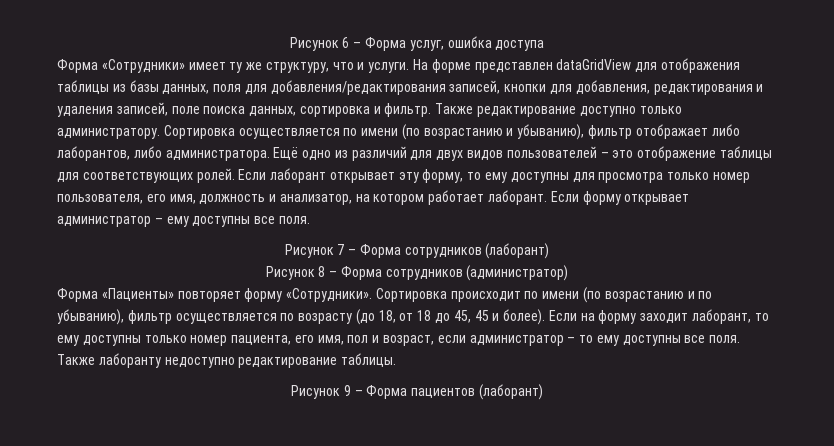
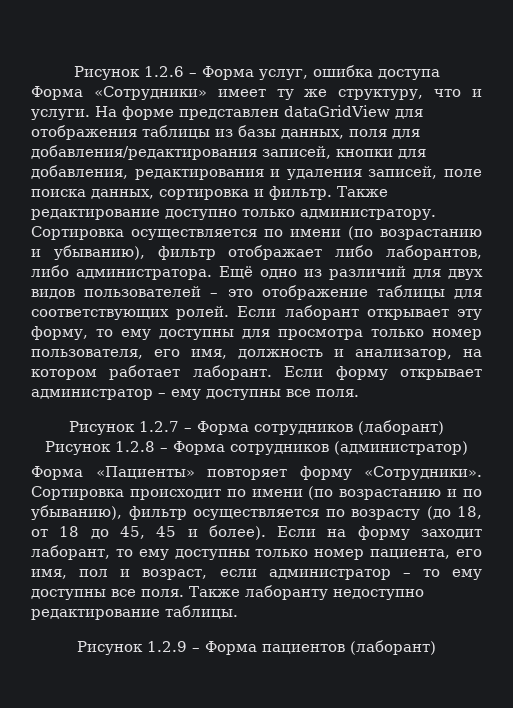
[289,37,350,51] Рисунок 6 -> [73,66,184,80] Рисунок 1.2.6
[337,244,345,255] 7 -> [139,421,179,432] 1.2.7
[318,266,326,277] 8 -> [115,441,155,452] 1.2.8
[343,385,351,396] 9 -> [147,641,187,652] 1.2.9

